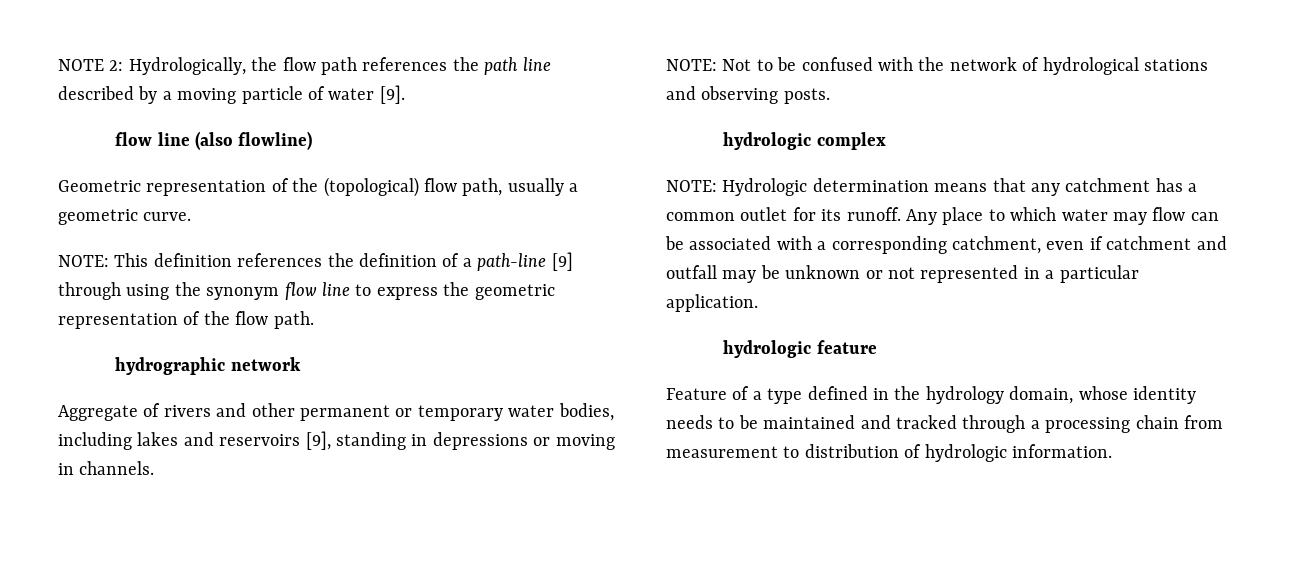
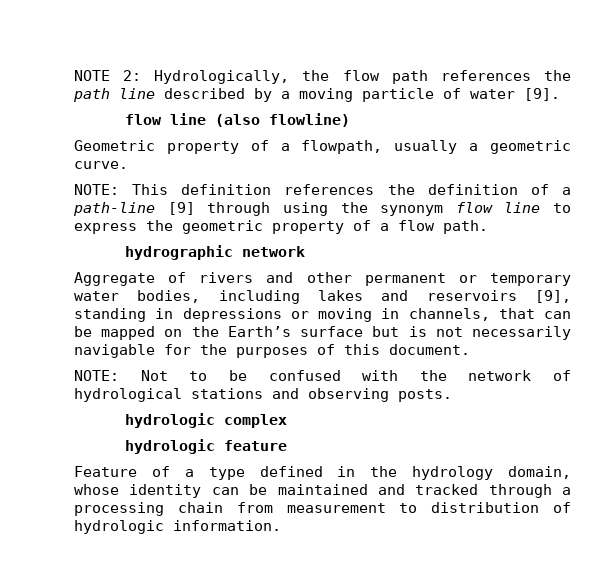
[146,177,503,197] representation of the (topological) flow path, -> [166,140,383,154] property of a flowpath,
[58,311,230,329] representation of the -> [272,220,389,234] property of a
[79,461,155,475] channels. -> [408,308,571,321] [74,326,571,340] [74,344,470,358] channels, that can be mapped on the Earth’s surface but is not necessarily navigable for the purposes of this document.
[666,178,1198,196] [666,207,1219,225] [665,236,1227,254] [666,265,1139,283] [666,294,758,312] // NOTE: Hydrologic determination means that any catchment has a common outlet for its runoff. Any place to which water may flow can be associated with a corresponding catchment, even if catchment and outfall may be unknown or not represented in a particular application. -> (287, 421) none
[666,415,735,429] needs to -> [211,487,239,495] can

